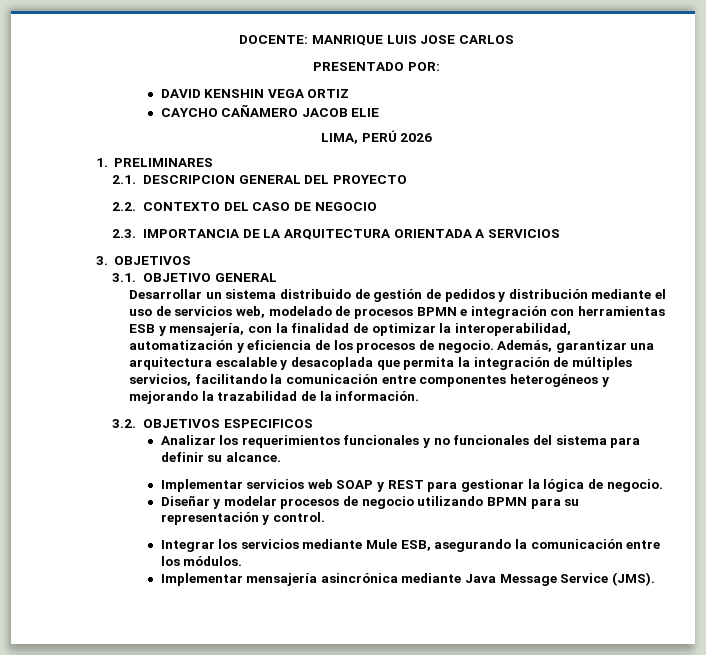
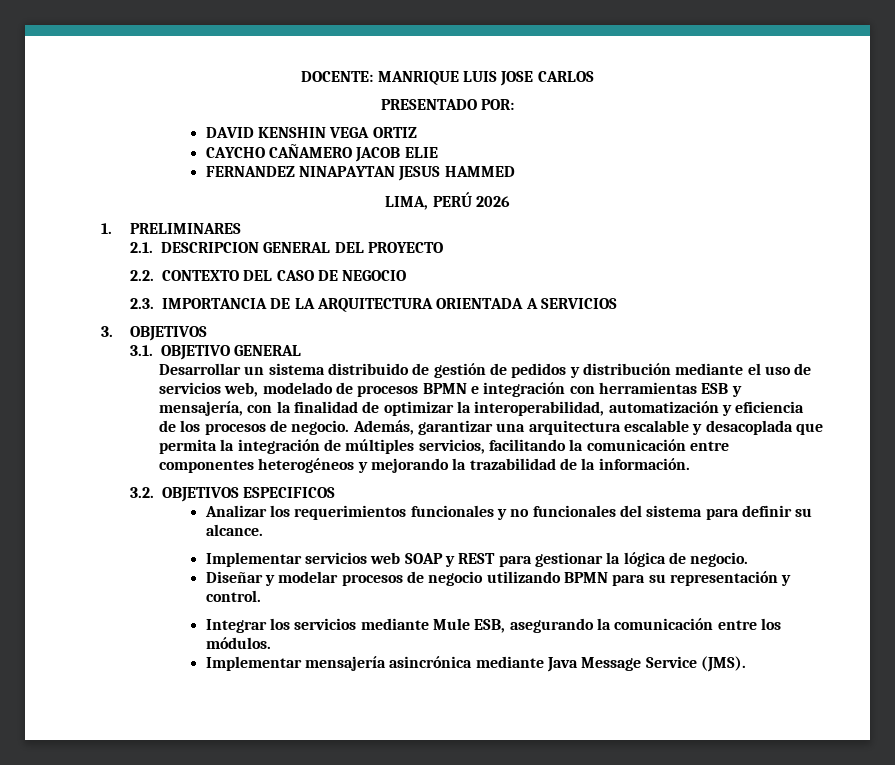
(380, 112) none -> [205,166,515,181] // FERNANDEZ NINAPAYTAN JESUS HAMMED

